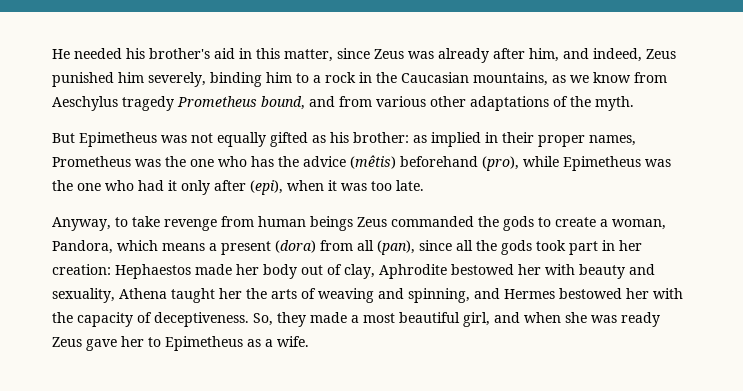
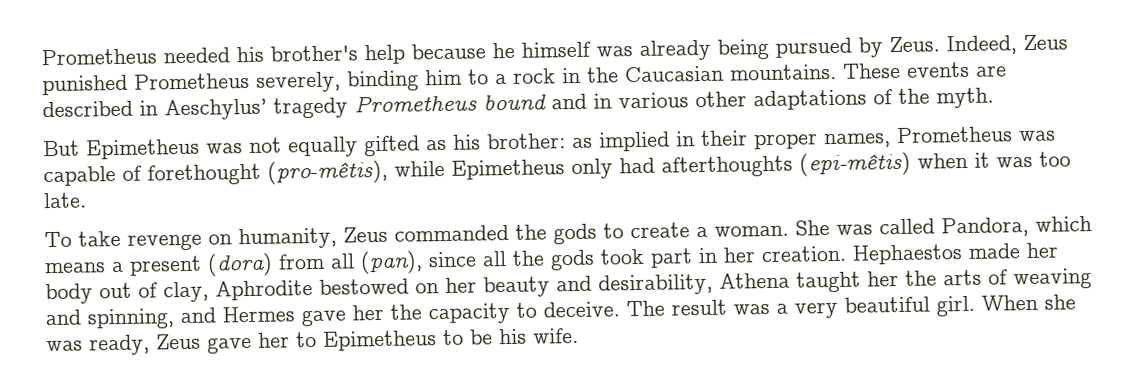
[52,49,70,59] He -> [41,48,157,66] Prometheus
[214,48,642,63] aid in this matter, since Zeus was already after him, and indeed, -> [364,35,1017,65] help because he himself was already being pursued by Zeus. Indeed,
[118,72,144,83] him -> [134,72,250,90] Prometheus
[473,72,667,86] [52,96,372,111] mountains, as we know from Aeschylus tragedy Prometheus bound, and from -> [730,61,1007,81] [42,93,612,121] mountains. These events are described in Aeschylus’ tragedy Prometheus bound and in
[165,155,671,171] [52,180,283,195] the one who has the advice (mêtis) beforehand (pro), while Epimetheus was the one who had it only after (epi), -> [43,151,911,187] capable of forethought (pro-mêtis), while Epimetheus only had afterthoughts (epi-mêtis)
[52,216,353,231] Anyway, to take revenge from human beings -> [44,227,337,251] To take revenge on humanity,
[612,219,666,230] woman, -> [714,218,935,237] woman. She was called
[52,264,111,275] creation: -> [761,245,847,263] creation.
[518,264,575,275] her with -> [415,277,477,294] on her
[52,288,115,303] sexuality, -> [598,273,713,296] desirability,
[559,288,683,299] [52,312,561,327] bestowed her with the capacity of deceptiveness. So, they made a most beautiful girl, and when -> [301,294,1038,327] gave her the capacity to deceive. The result was a very beautiful girl. When
[621,312,660,327] ready -> [89,334,150,356] ready,
[247,339,273,347] as a -> [443,328,527,346] to be his

